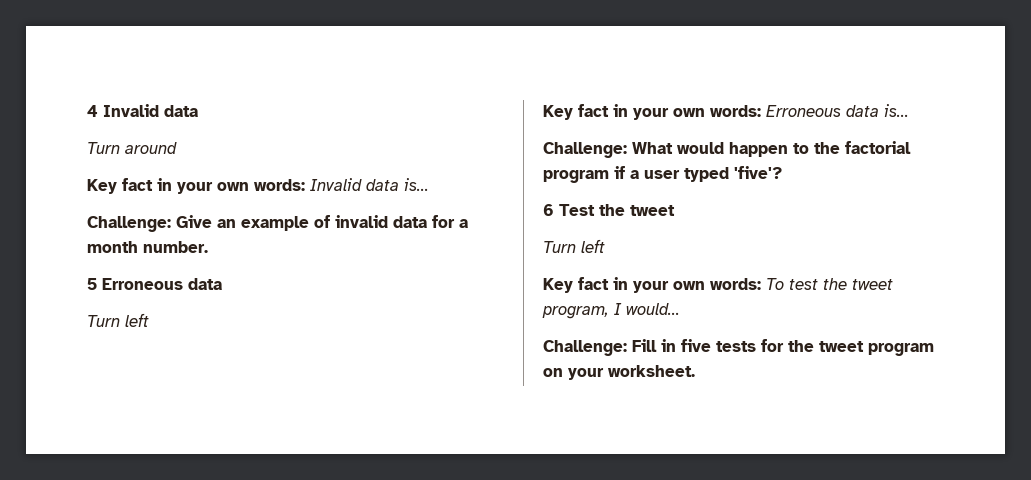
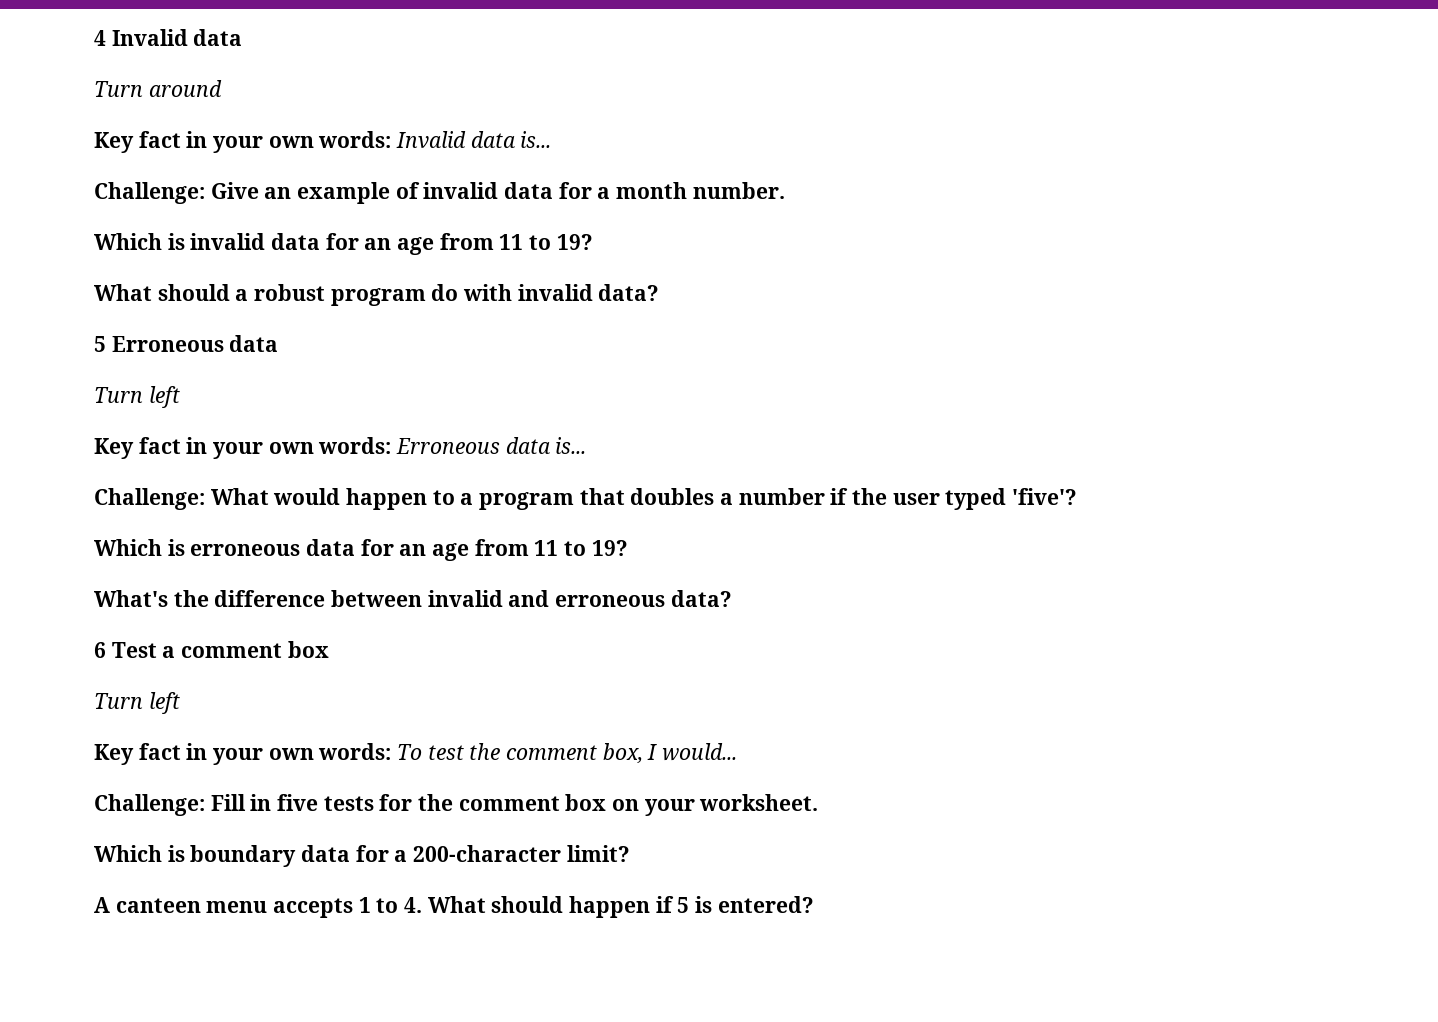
(208, 247) none -> [94,233,593,255] [94,284,660,306] // Which is invalid data for an age from 11 to 19? // What should a robust program do with invalid data?
[814,141,911,154] [543,166,782,183] the factorial program if a user typed 'five'? -> [460,488,1078,510] [94,539,628,561] [94,590,732,607] a program that doubles a number if the user typed 'five'? // Which is erroneous data for an age from 11 to 19? // What's the difference between invalid and erroneous data?
[599,204,675,216] the tweet -> [162,641,329,658] a comment box
[852,279,893,290] [542,306,609,319] tweet program, -> [506,743,643,763] comment box,
[819,341,934,356] tweet program -> [458,794,607,811] comment box
(695, 371) none -> [94,845,630,867] [94,896,814,918] // Which is boundary data for a 200-character limit? // A canteen menu accepts 1 to 4. What should happen if 5 is entered?

